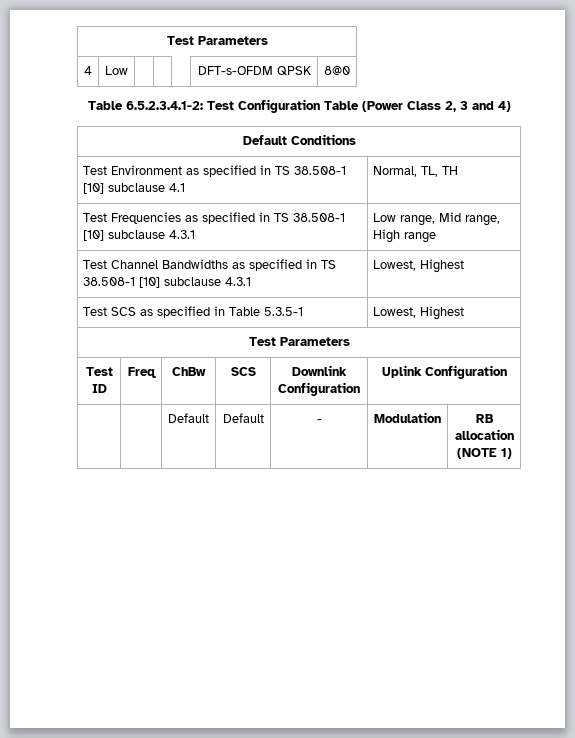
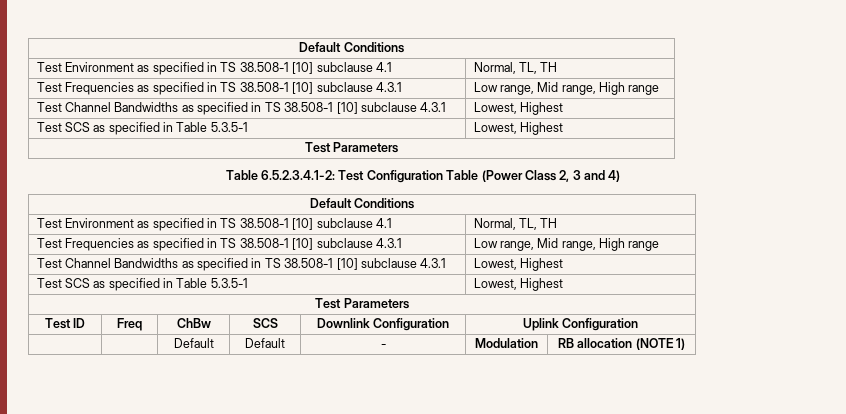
[166,36,268,45] [84,66,92,75] [105,66,128,75] [197,66,312,76] [324,66,350,75] Test Parameters // 4 | Low | | | | DFT-s-OFDM QPSK | 8@0 -> [299,42,404,53] [36,62,392,75] [473,62,558,74] [36,82,402,95] [473,82,660,95] [36,102,447,115] [473,102,563,115] [36,122,248,135] [473,122,563,135] [304,142,399,153] Default Conditions // Test Environment as specified in TS 38.508-1 [10] subclause 4.1 | Normal, TL, TH // Test Frequencies as specified in TS 38.508-1 [10] subclause 4.3.1 | Low range, Mid range, High range // Test Channel Bandwidths as specified in TS 38.508-1 [10] subclause 4.3.1 | Lowest, Highest // Test SCS as specified in Table 5.3.5-1 | Lowest, Highest // Test Parameters

